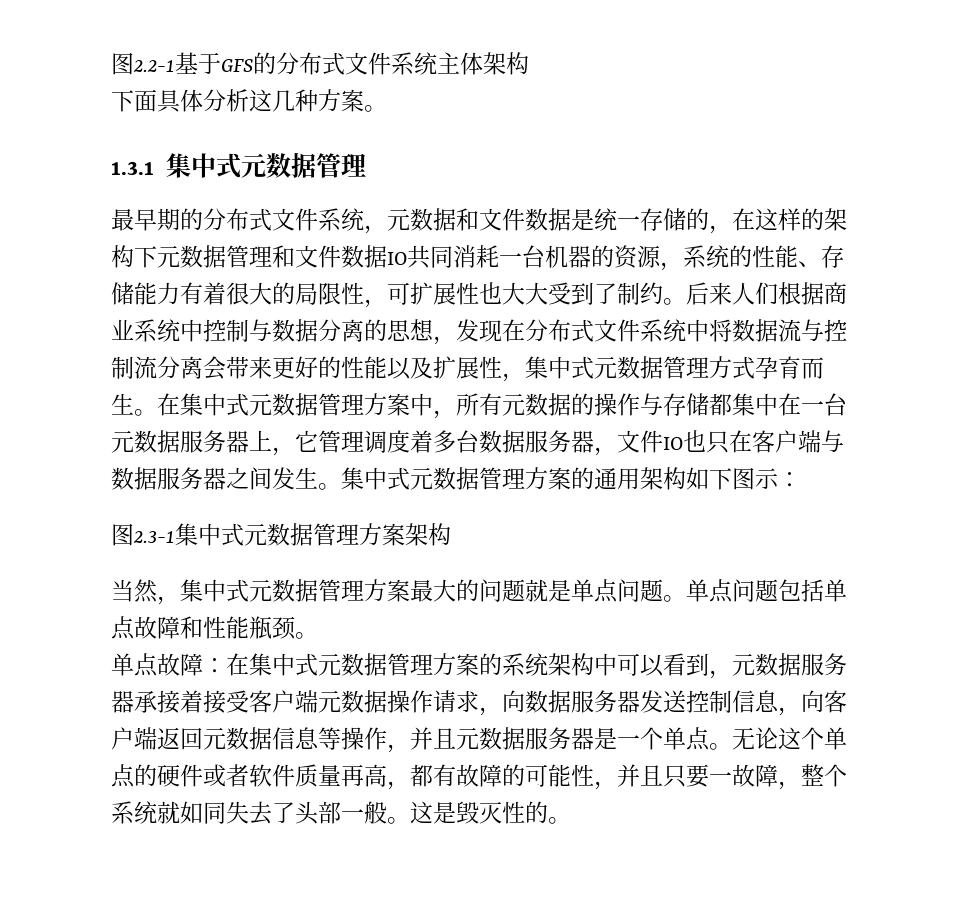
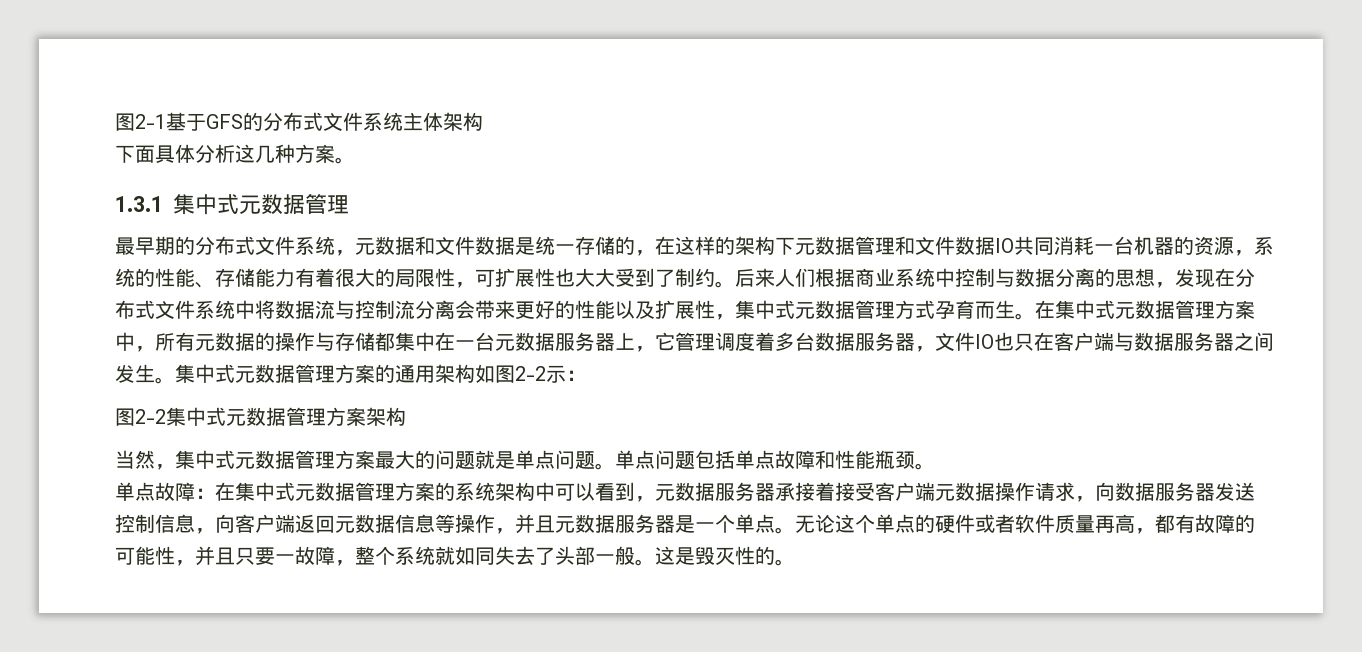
[111,52,175,75] 图2.2-1 -> [115,113,166,131] 图2-1
[709,467,755,490] 下图 -> [495,365,546,383] 图2-2
[133,531,175,543] 2.3-1 -> [135,409,166,424] 2-2

